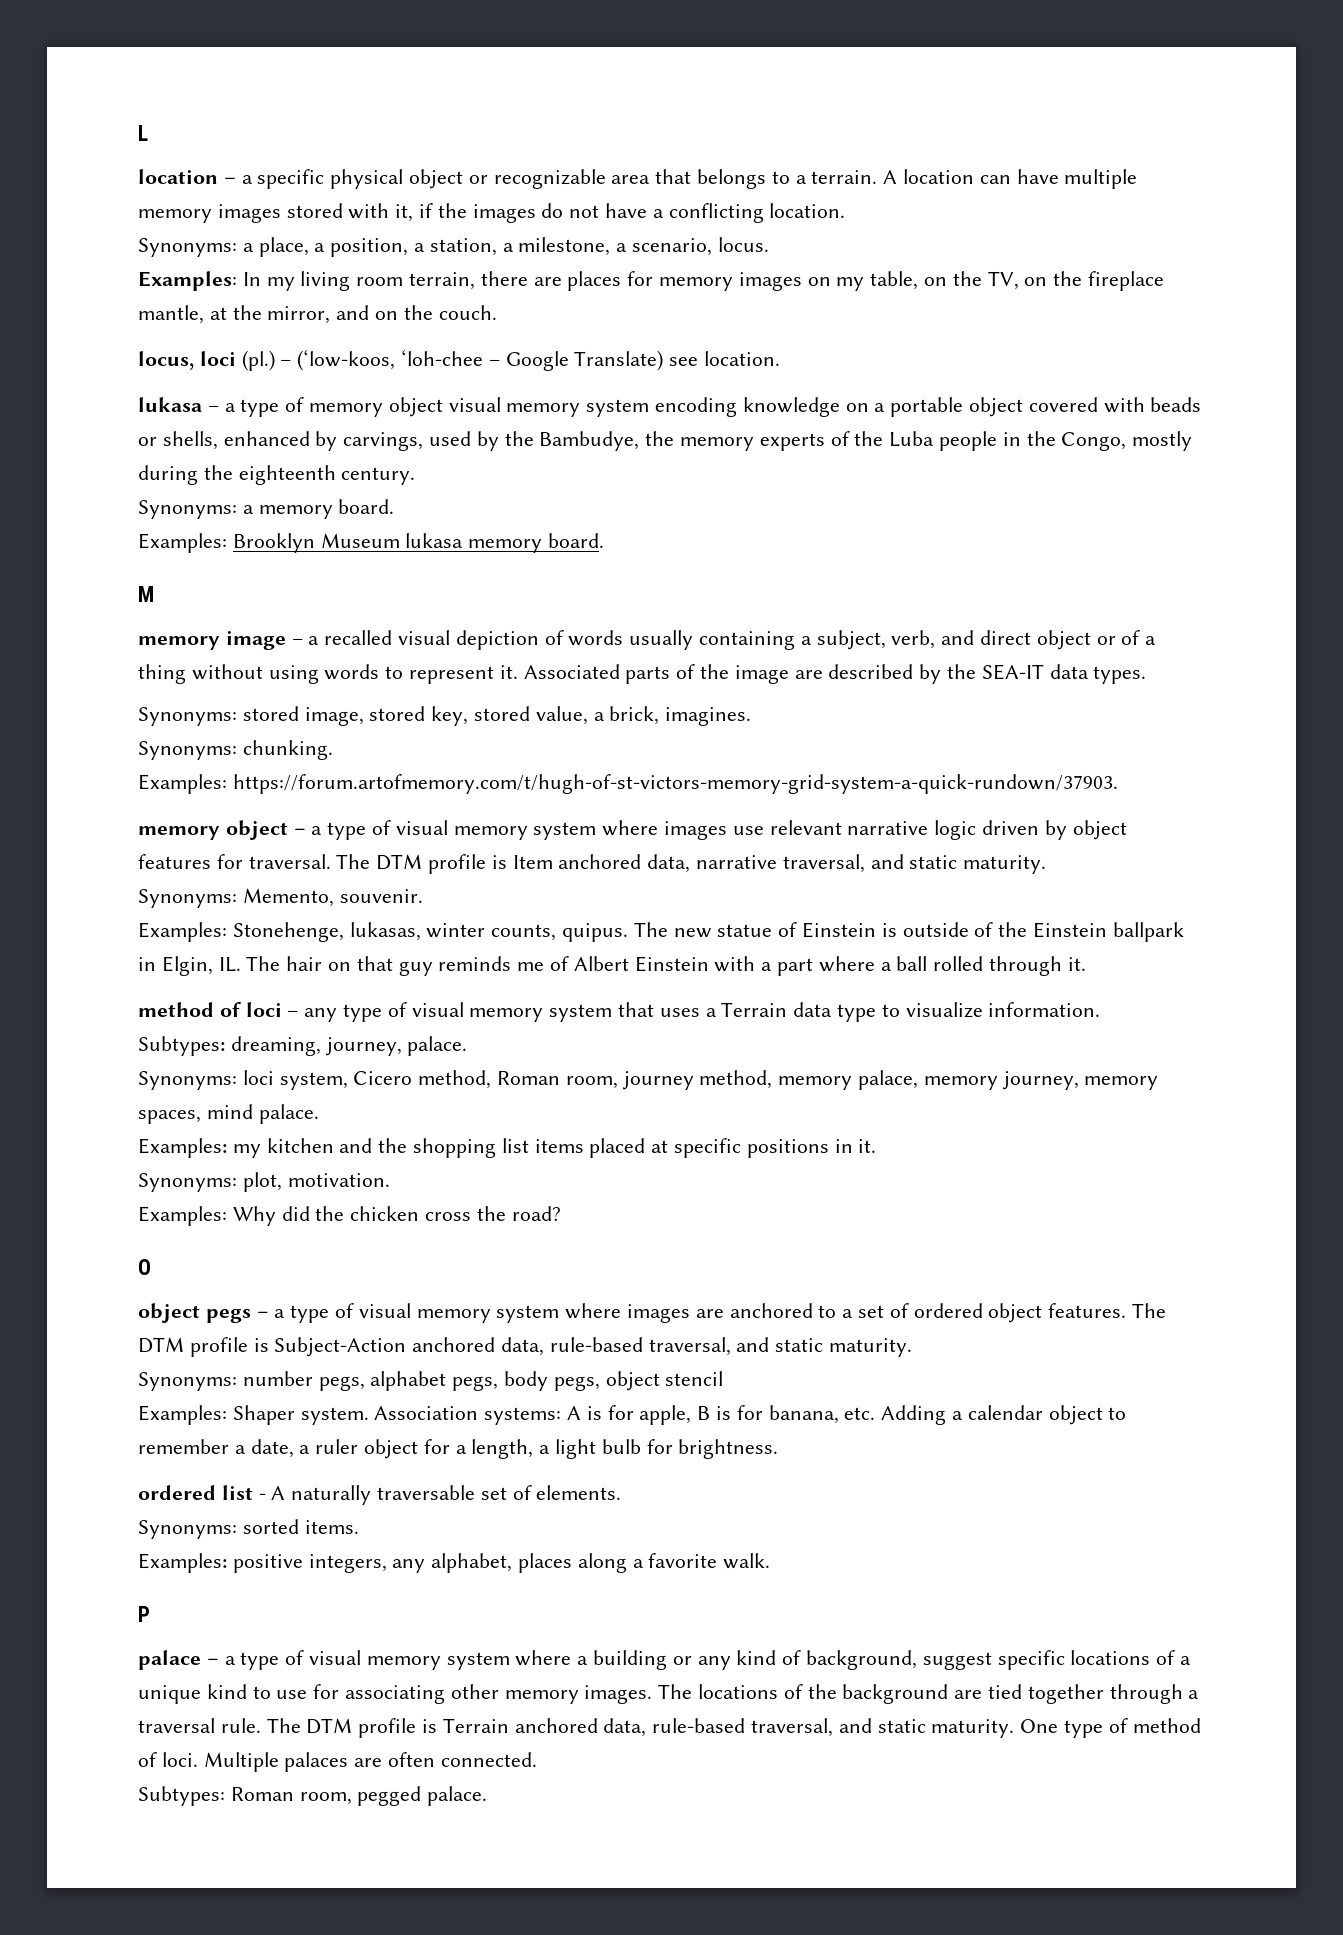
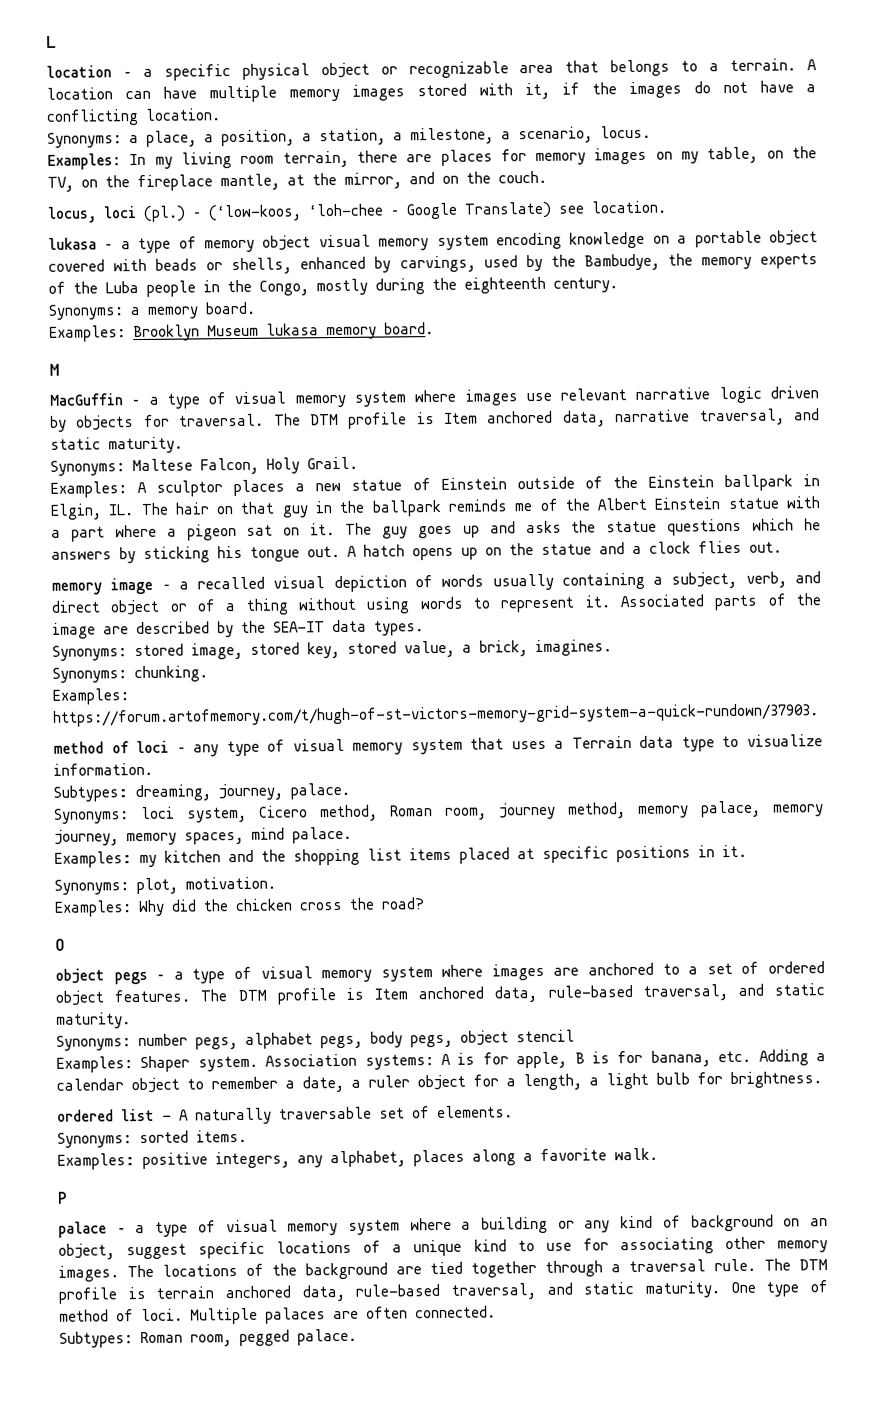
(154, 594) none -> [49,386,820,409] [50,408,820,432] [50,436,183,454] [50,456,358,476] [50,474,820,498] [50,496,821,520] [51,518,822,542] [51,540,782,564] // MacGuffin – a type of visual memory system where images use relevant narrative logic driven by objects for traversal. The DTM profile is Item anchored data, narrative traversal, and static maturity. // Synonyms: Maltese Falcon, Holy Grail. // Examples: A sculptor places a new statue of Einstein outside of the Einstein ballpark in Elgin, IL. The hair on that guy in the ballpark reminds me of the Albert Einstein statue with a part where a pigeon sat on it. The guy goes up and asks the statue questions which he answers by sticking his tongue out. A hatch opens up on the statue and a clock flies out.
[138,820,1127,840] [138,854,1047,874] [138,888,423,908] [138,922,1184,942] [138,956,1086,976] // memory object – a type of visual memory system where images use relevant narrative logic driven by object features for traversal. The DTM profile is Item anchored data, narrative traversal, and static maturity. // Synonyms: Memento, souvenir. // Examples: Stonehenge, lukasas, winter counts, quipus. The new statue of Einstein is outside of the Einstein ballpark in Elgin, IL. The hair on that guy reminds me of Albert Einstein with a part where a ball rolled through it. -> (819, 715) none
[274,1337,407,1357] Subject-Action -> [374,988,408,1000] Item
[806,1650,918,1670] background, -> [690,1214,829,1232] [58,1243,115,1260] background on an object,
[442,1718,509,1733] Terrain -> [156,1286,216,1299] terrain

